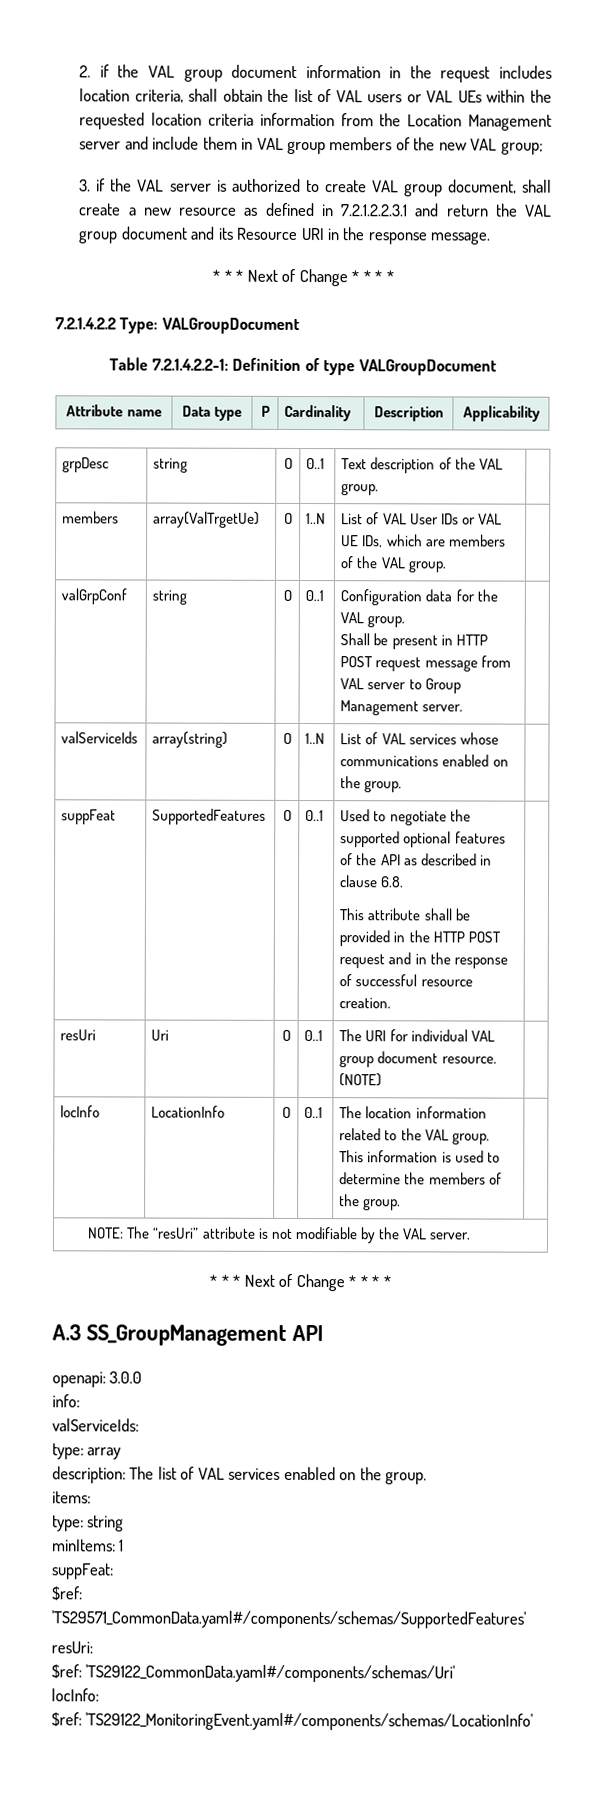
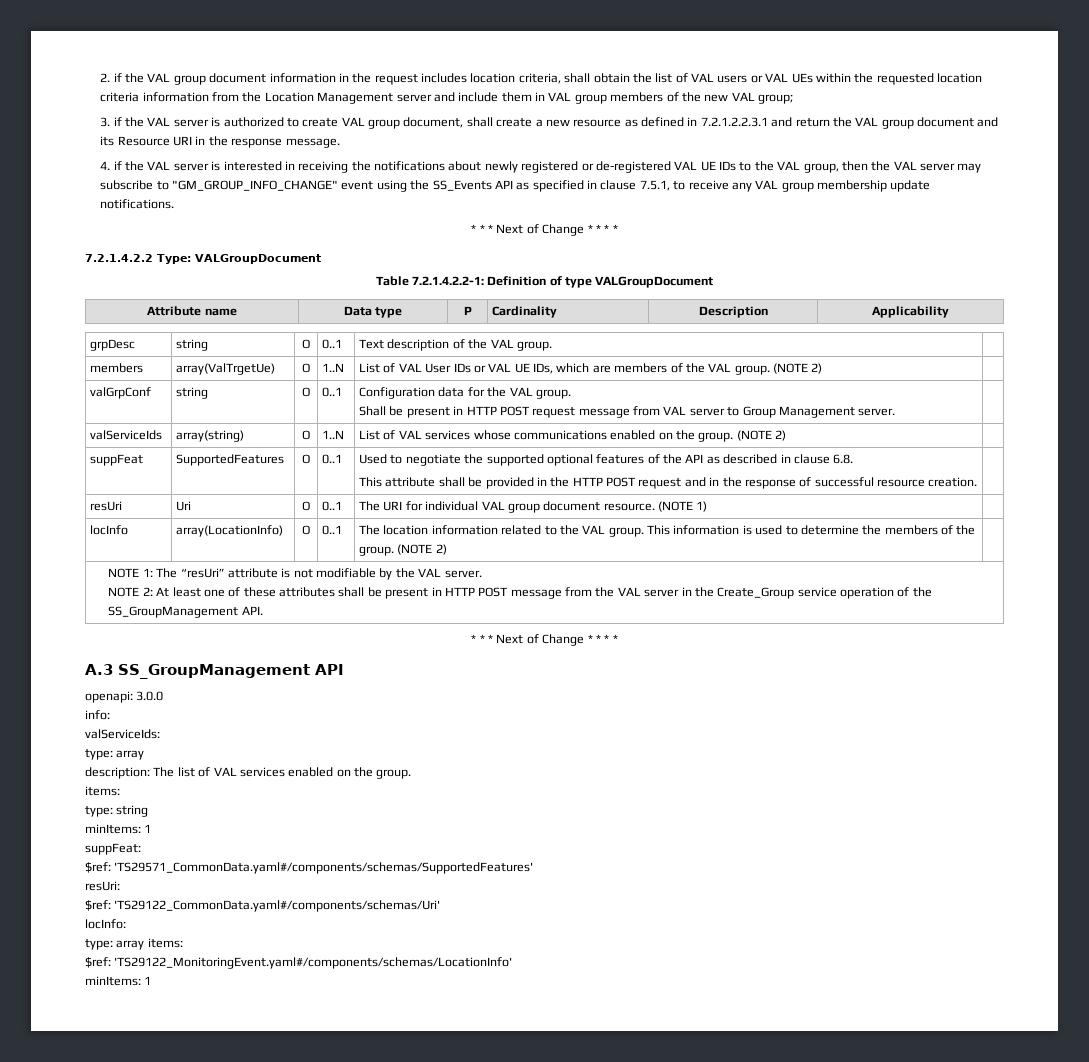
(491, 238) none -> [100,161,982,173] [100,180,931,192] [100,199,175,209] // 4. if the VAL server is interested in receiving the notifications about newly registered or de-registered VAL UE IDs to the VAL group, then the VAL server may subscribe to "GM_GROUP_INFO_CHANGE" event using the SS_Events API as specified in clause 7.5.1, to receive any VAL group membership update notifications.
(446, 566) none -> [773,363,823,374] (NOTE 2)
(403, 786) none -> [736,430,787,441] (NOTE 2)
[339,1073,383,1087] (NOTE) -> [658,501,708,512] (NOTE 1)
[151,1105,226,1118] LocationInfo -> [176,525,284,537] array(LocationInfo)
[87,1227,125,1239] | // NOTE: -> [397,544,447,555] [108,568,153,578] (NOTE 2) | // NOTE 1:
(471, 1236) none -> [108,587,932,599] [108,606,263,618] // NOTE 2: At least one of these attributes shall be present in HTTP POST message from the VAL server in the Create_Group service operation of the SS_GroupManagement API.
(99, 1695) none -> [85,938,183,950] // type: array items:
(534, 1721) none -> [85,976,152,986] // minItems: 1

